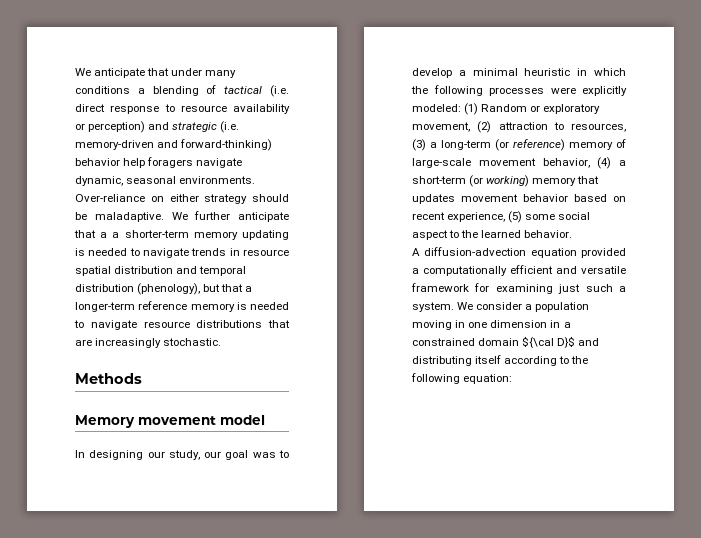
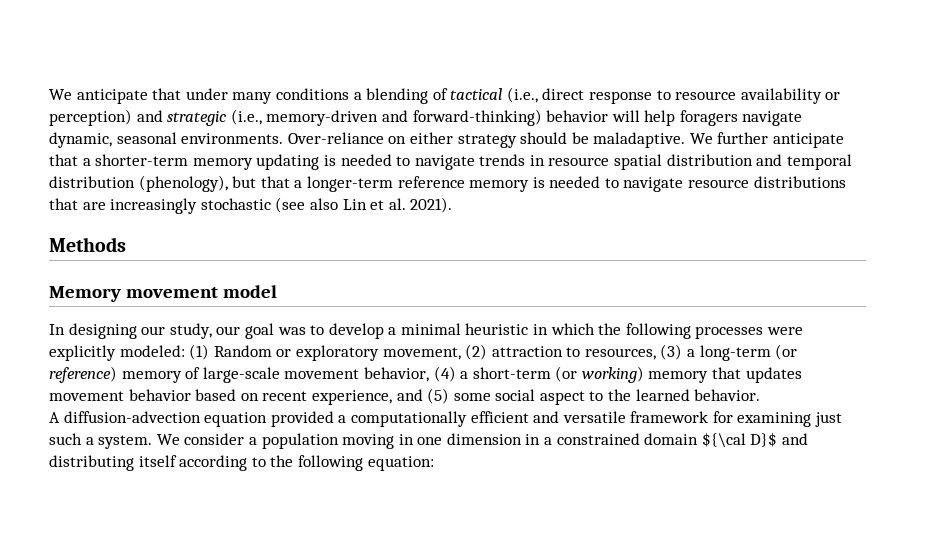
[270,85,289,97] (i.e. -> [506,87,538,103] (i.e.,
[220,121,240,133] (i.e. -> [230,109,262,125] (i.e.,
(120, 162) none -> [611,110,640,122] will
[112,232,120,238] a -> (91, 162) none
[163,338,222,346] stochastic. -> [200,197,453,213] stochastic (see also Lin et al. 2021).
(506, 217) none -> [396,389,423,401] and

